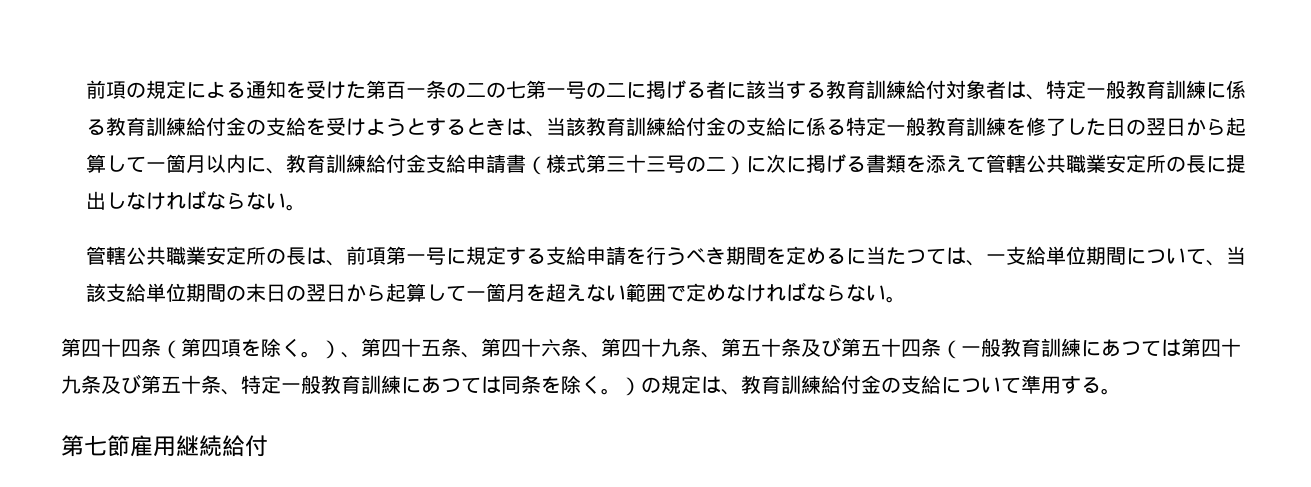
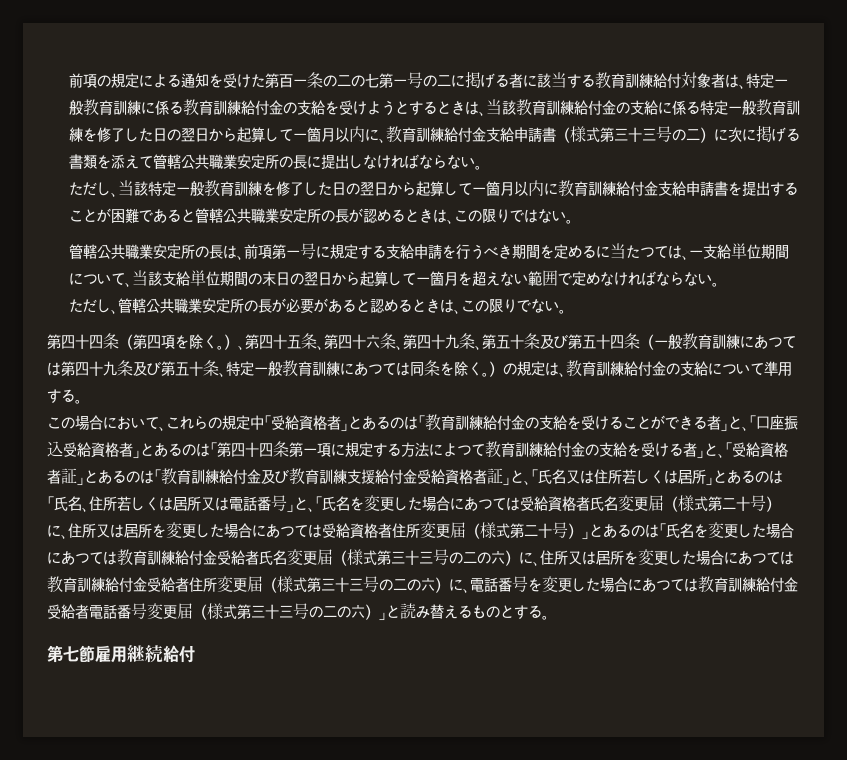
(306, 207) none -> [68,180,798,197] [68,208,573,224] // ただし、当該特定一般教育訓練を修了した日の翌日から起算して一箇月以内に教育訓練給付金支給申請書を提出することが困難であると管轄公共職業安定所の長が認めるときは、この限りではない。
(906, 299) none -> [68,298,566,314] // ただし、管轄公共職業安定所の長が必要があると認めるときは、この限りでない。
(1121, 391) none -> [47,414,798,432] [47,441,789,459] [47,468,783,486] [47,495,780,513] [47,522,794,540] [47,549,794,566] [47,576,798,593] [47,603,549,621] // この場合において、これらの規定中「受給資格者」とあるのは「教育訓練給付金の支給を受けることができる者」と、「口座振込受給資格者」とあるのは「第四十四条第一項に規定する方法によつて教育訓練給付金の支給を受ける者」と、「受給資格者証」とあるのは「教育訓練給付金及び教育訓練支援給付金受給資格者証」と、「氏名又は住所若しくは居所」とあるのは「氏名、住所若しくは居所又は電話番号」と、「氏名を変更した場合にあつては受給資格者氏名変更届（様式第二十号）に、住所又は居所を変更した場合にあつては受給資格者住所変更届（様式第二十号）」とあるのは「氏名を変更した場合にあつては教育訓練給付金受給者氏名変更届（様式第三十三号の二の六）に、住所又は居所を変更した場合にあつては教育訓練給付金受給者住所変更届（様式第三十三号の二の六）に、電話番号を変更した場合にあつては教育訓練給付金受給者電話番号変更届（様式第三十三号の二の六）」と読み替えるものとする。

